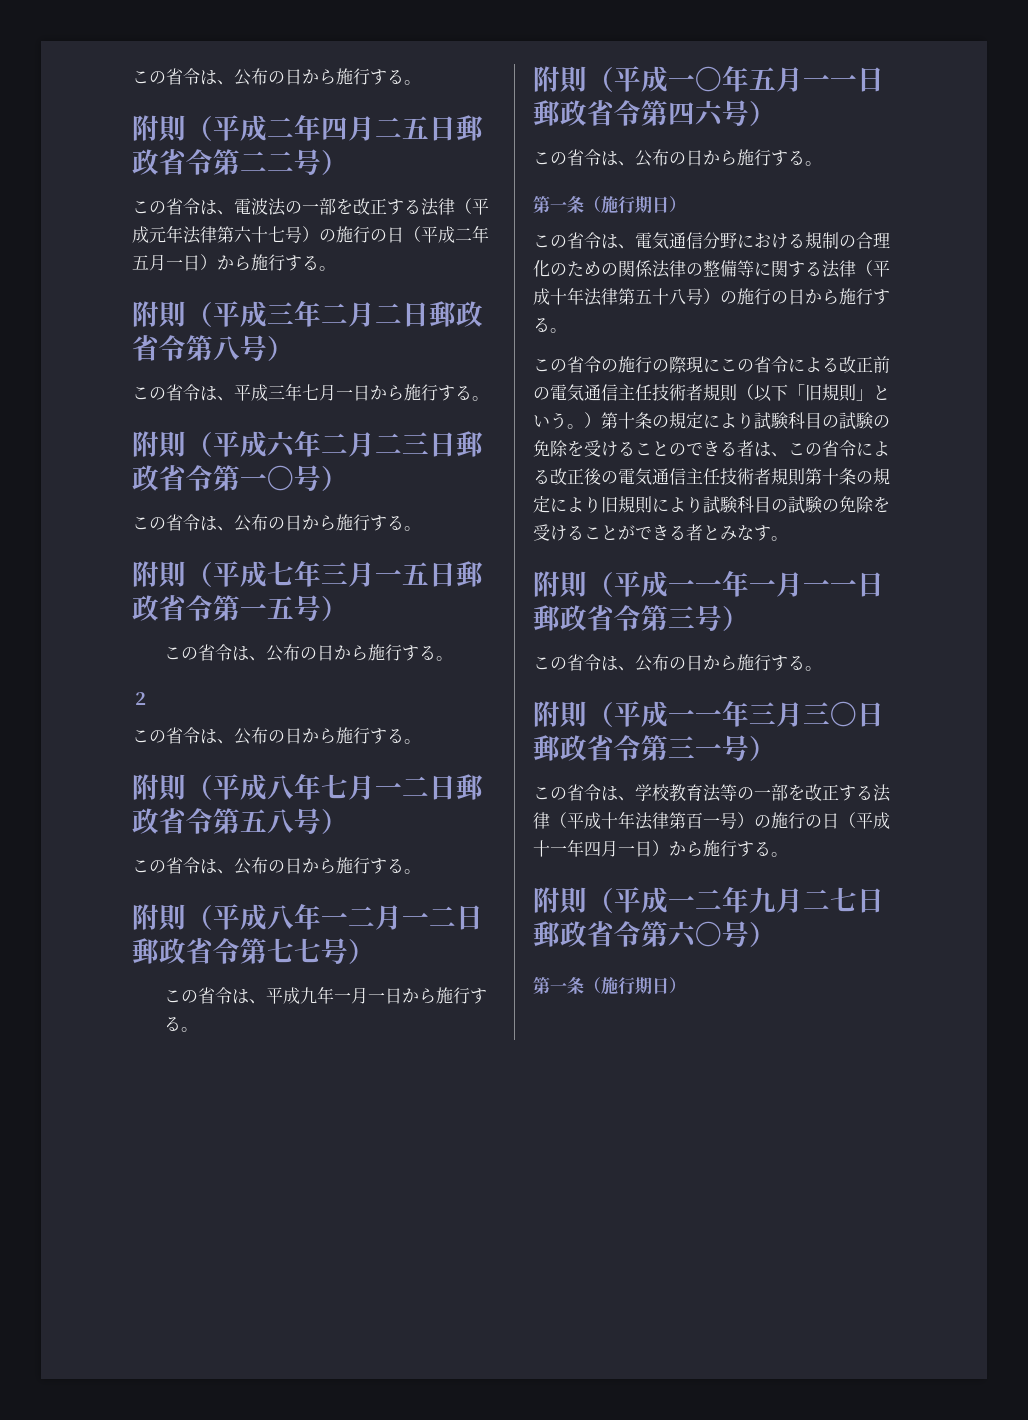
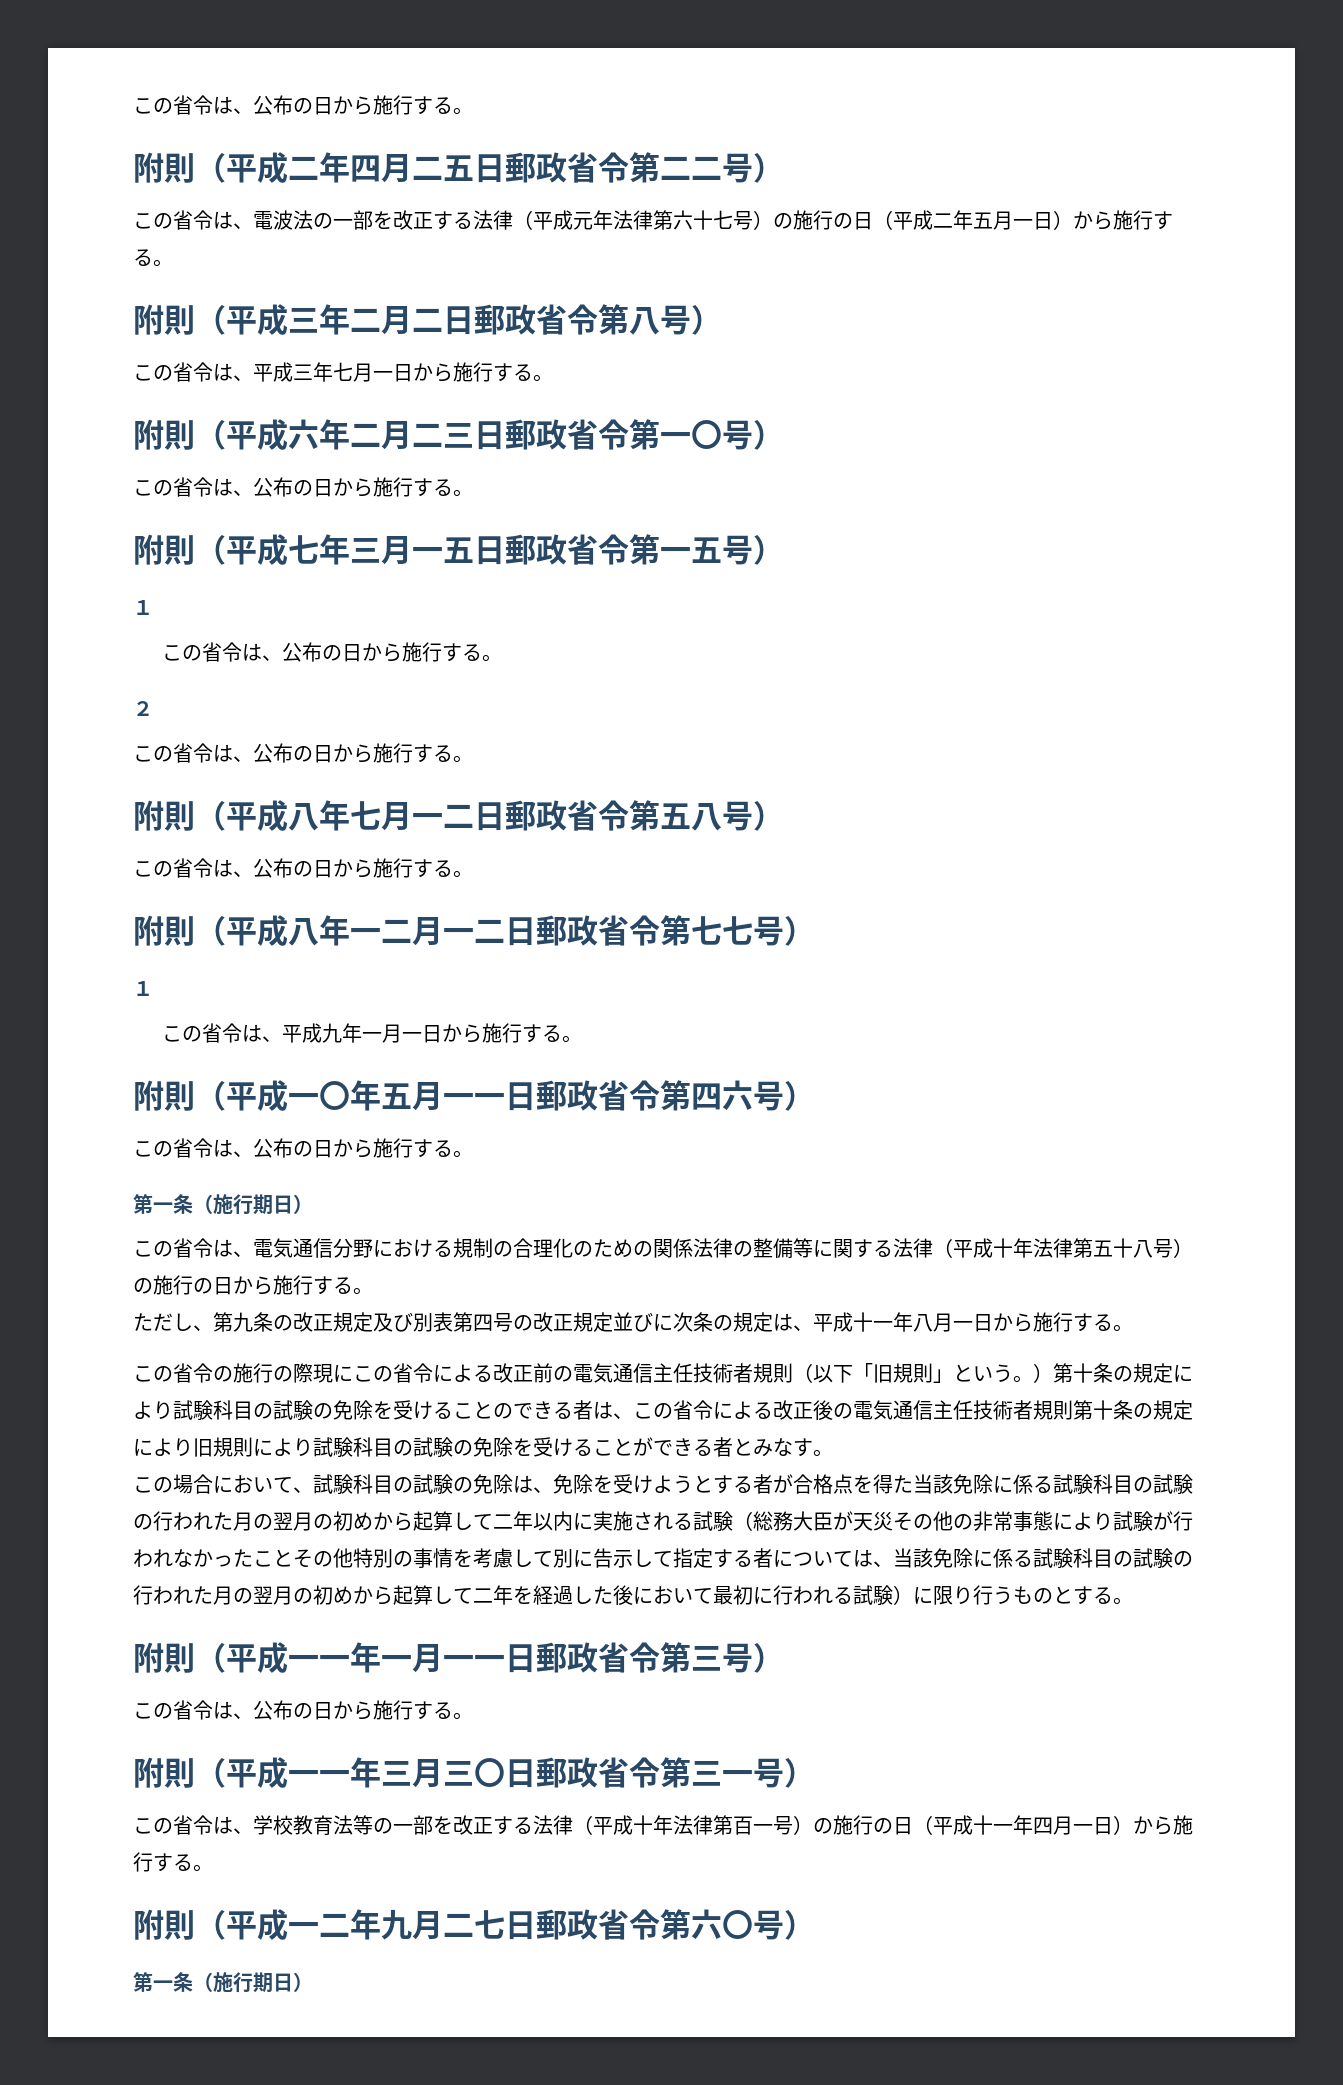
(348, 608) none -> [133,600,153,615] // １
(375, 951) none -> [133,981,153,996] // １
(567, 330) none -> [133,1312,1133,1332] // ただし、第九条の改正規定及び別表第四号の改正規定並びに次条の規定は、平成十一年八月一日から施行する。
(788, 538) none -> [133,1474,1193,1495] [133,1511,1193,1532] [133,1548,1193,1569] [133,1585,1133,1606] // この場合において、試験科目の試験の免除は、免除を受けようとする者が合格点を得た当該免除に係る試験科目の試験の行われた月の翌月の初めから起算して二年以内に実施される試験（総務大臣が天災その他の非常事態により試験が行われなかったことその他特別の事情を考慮して別に告示して指定する者については、当該免除に係る試験科目の試験の行われた月の翌月の初めから起算して二年を経過した後において最初に行われる試験）に限り行うものとする。

